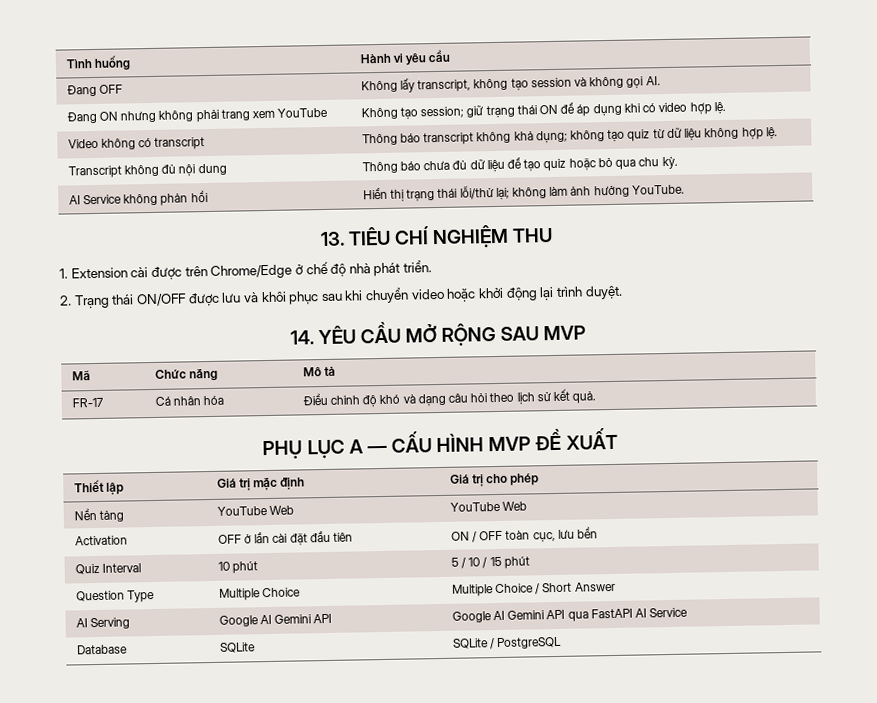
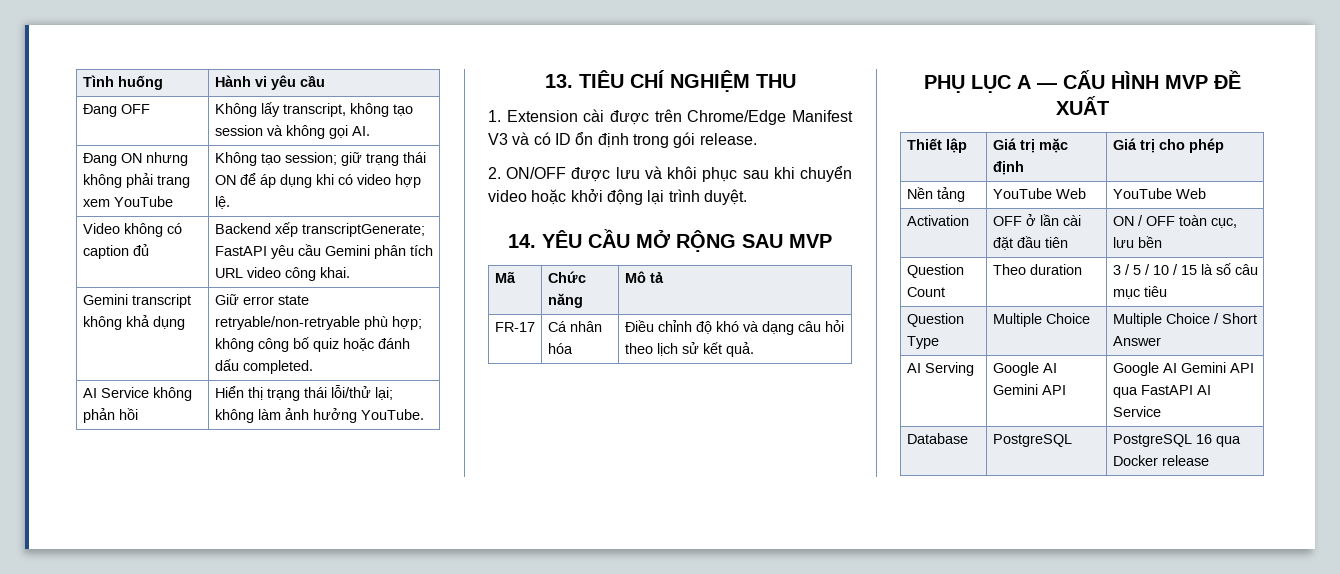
[154,137,206,150] [361,127,778,146] [67,163,227,179] [361,156,678,174] transcript | Thông báo transcript không khả dụng; không tạo quiz từ dữ liệu không hợp lệ. // Transcript không đủ nội dung | Thông báo chưa đủ dữ liệu để tạo quiz hoặc bỏ qua chu kỳ. -> [82,244,149,259] [214,222,425,237] [214,244,433,259] [214,267,350,281] [82,294,191,308] [82,315,185,330] [214,294,309,305] [214,316,422,330] [214,337,410,352] [214,359,313,374] caption đủ | Backend xếp transcriptGenerate; FastAPI yêu cầu Gemini phân tích URL video công khai. // Gemini transcript không khả dụng | Giữ error state retryable/non-retryable phù hợp; không công bố quiz hoặc đánh dấu completed.
[294,260,433,277] ở chế độ nhà phát triển. -> [792,110,853,122] [488,132,757,148] Manifest V3 và có ID ổn định trong gói release.
[73,294,135,309] Trạng thái -> (501, 173) none
[74,563,141,575] [217,561,258,574] Quiz Interval | 10 phút | -> [906,264,964,278] [906,287,945,297] [992,264,1082,275] [1112,264,1130,275] Question Count | Theo duration | 3 /
[503,556,530,569] phút -> [1200,263,1258,275] [1112,286,1167,299] là số câu mục tiêu
[219,642,256,653] [452,636,563,650] SQLite | SQLite / PostgreSQL -> [992,434,1072,447] [1112,434,1241,447] [1112,455,1209,466] PostgreSQL | PostgreSQL 16 qua Docker release

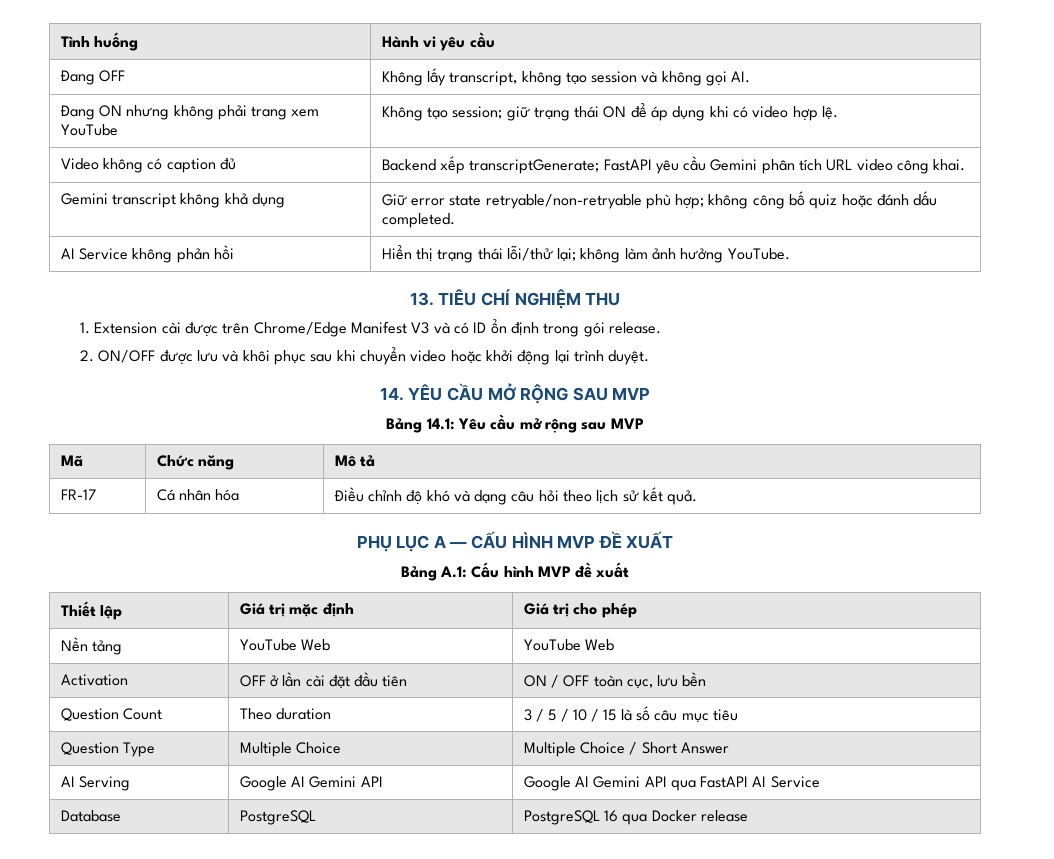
(832, 241) none -> [386,414,644,433] // Bảng 14.1: Yêu cầu mở rộng sau MVP
(1109, 105) none -> [400,562,630,581] // Bảng A.1: Cấu hình MVP đề xuất

